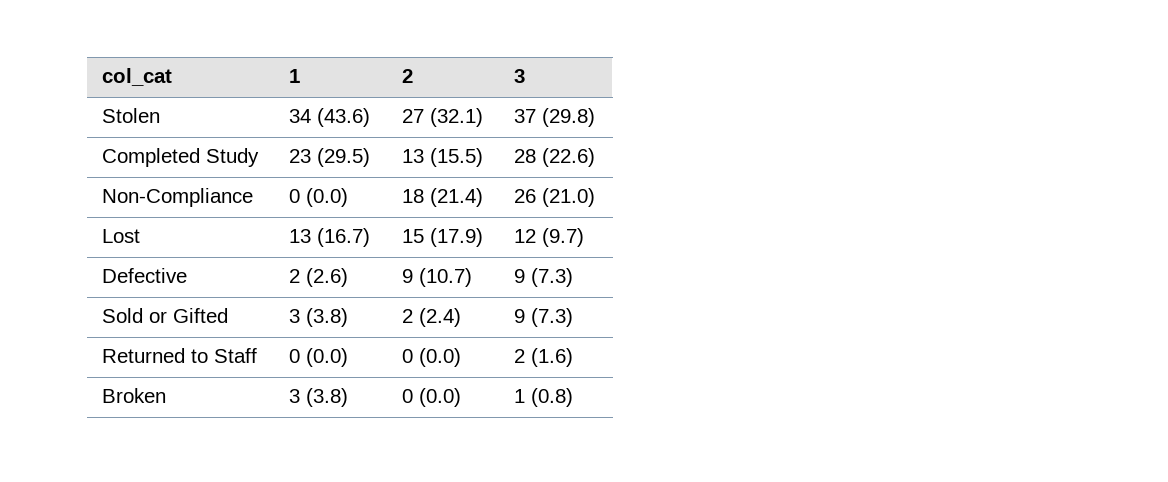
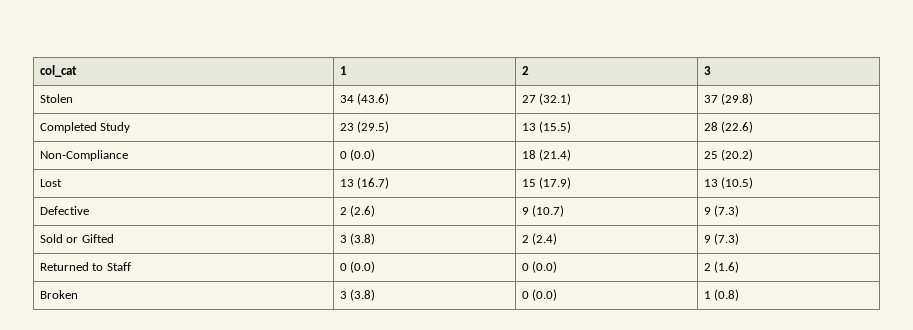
[513,188,595,207] 26 (21.0) -> [703,149,754,161] 25 (20.2)
[513,228,584,247] 12 (9.7) -> [703,177,754,189] 13 (10.5)

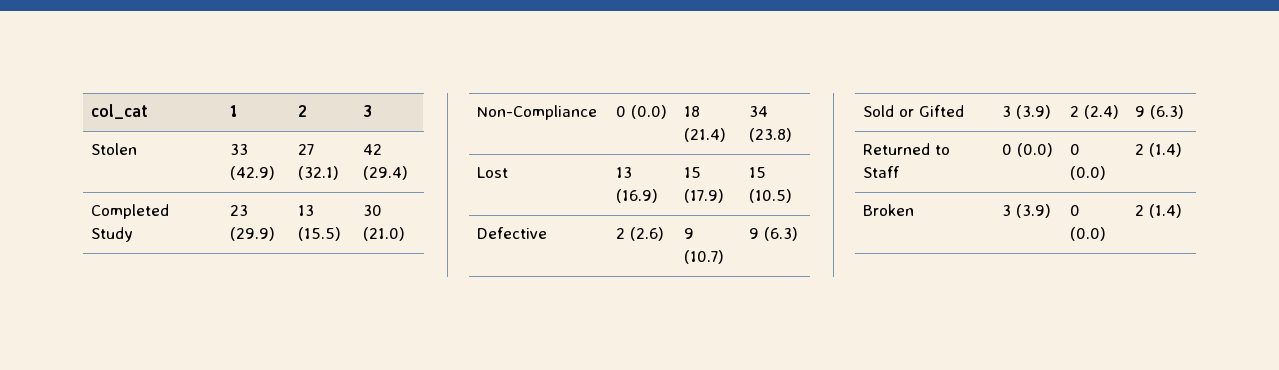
[339,93,390,105] 34 (43.6) -> [230,144,249,155] [230,166,276,180] 33 (42.9)
[703,93,754,105] 37 (29.8) -> [363,144,383,155] [363,166,409,180] 42 (29.4)
[357,121,390,133] (29.5) -> [230,227,276,241] (29.9)
[703,121,754,133] 28 (22.6) -> [363,205,383,216] [363,227,406,241] 30 (21.0)
[703,149,754,161] 25 (20.2) -> [749,106,769,117] [749,128,793,142] 34 (23.8)
[357,177,390,189] (16.7) -> [616,189,659,203] (16.9)
[703,179,718,187] 13 -> [749,167,767,178] 15
[714,205,740,217] (7.3) -> [764,227,799,241] (6.3)
[350,233,376,245] (3.8) -> [1016,105,1052,119] (3.9)
[714,233,740,245] (7.3) -> [1150,105,1185,119] (6.3)
[714,261,740,273] (1.6) -> [1149,143,1183,157] (1.4)
[350,289,376,301] [521,289,558,301] [703,289,740,301] (3.8) | 0 (0.0) | 1 (0.8) -> [1016,204,1052,218] [1070,205,1081,216] [1070,227,1107,241] [1135,204,1183,218] (3.9) | 0 (0.0) | 2 (1.4)

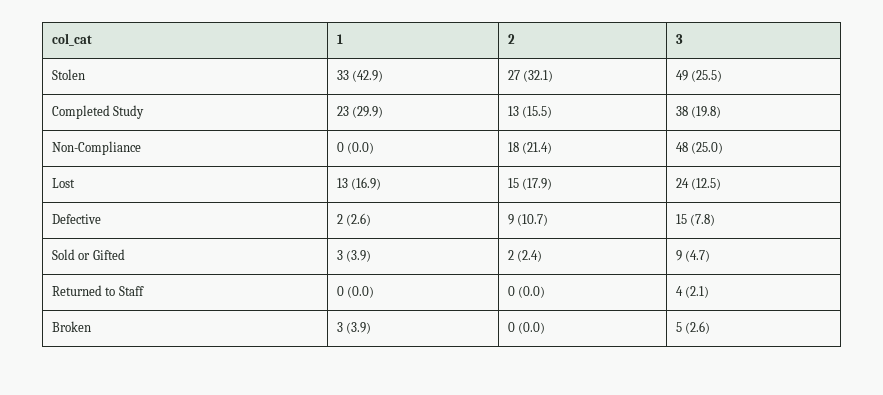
[363,144,383,155] [363,166,409,180] 42 (29.4) -> [675,70,723,82] 49 (25.5)
[363,205,383,216] [363,227,406,241] 30 (21.0) -> [675,106,722,118] 38 (19.8)
[749,106,769,117] [749,128,793,142] 34 (23.8) -> [675,142,724,154] 48 (25.0)
[749,167,767,178] [749,189,793,203] 15 (10.5) -> [675,178,722,190] 24 (12.5)
[749,227,799,241] 9 (6.3) -> [675,214,716,226] 15 (7.8)
[1150,105,1185,119] (6.3) -> [685,250,711,262] (4.7)
[1135,143,1183,157] 2 (1.4) -> [675,286,710,298] 4 (2.1)
[1135,204,1183,218] 2 (1.4) -> [675,321,711,334] 5 (2.6)

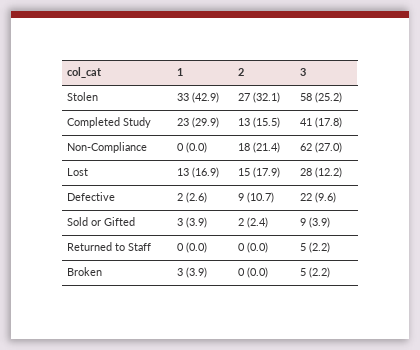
[675,70,723,82] 49 (25.5) -> [300,92,343,103] 58 (25.2)
[675,106,722,118] 38 (19.8) -> [300,117,343,128] 41 (17.8)
[675,142,724,154] 48 (25.0) -> [300,142,343,153] 62 (27.0)
[675,178,722,190] 24 (12.5) -> [300,167,343,178] 28 (12.2)
[675,214,716,226] 15 (7.8) -> [300,192,337,203] 22 (9.6)
[685,250,711,262] (4.7) -> [309,217,331,228] (3.9)
[675,286,710,298] 4 (2.1) -> [300,242,331,253] 5 (2.2)
[685,321,711,334] (2.6) -> [309,267,331,278] (2.2)

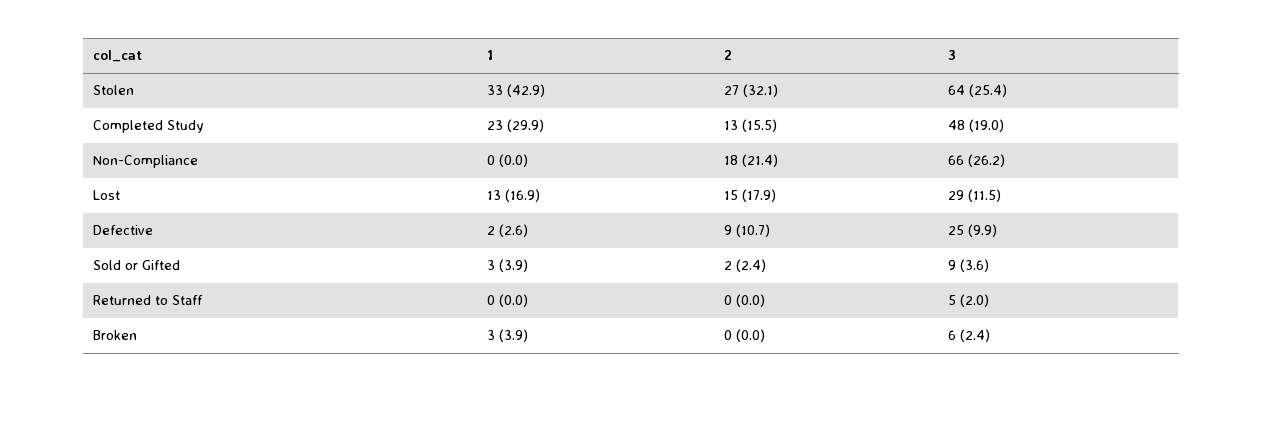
[300,92,343,103] 58 (25.2) -> [947,84,1007,97] 64 (25.4)
[300,117,343,128] 41 (17.8) -> [947,119,1004,132] 48 (19.0)
[300,142,343,153] 62 (27.0) -> [947,154,1005,167] 66 (26.2)
[300,167,343,178] 28 (12.2) -> [947,189,1001,202] 29 (11.5)
[300,192,337,203] 22 (9.6) -> [947,224,997,237] 25 (9.9)
[309,217,331,228] (3.9) -> [959,259,989,272] (3.6)
[309,242,331,253] (2.2) -> [959,294,989,307] (2.0)
[300,267,331,278] 5 (2.2) -> [947,329,990,342] 6 (2.4)

